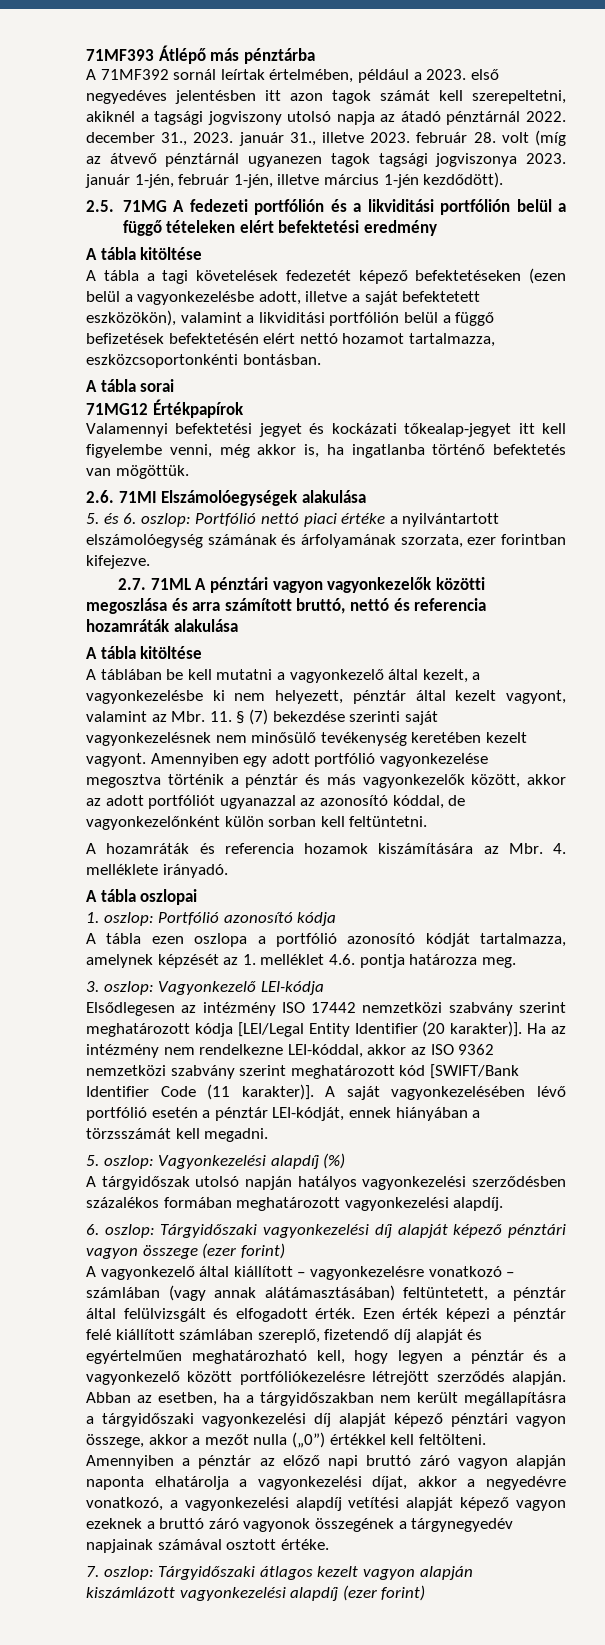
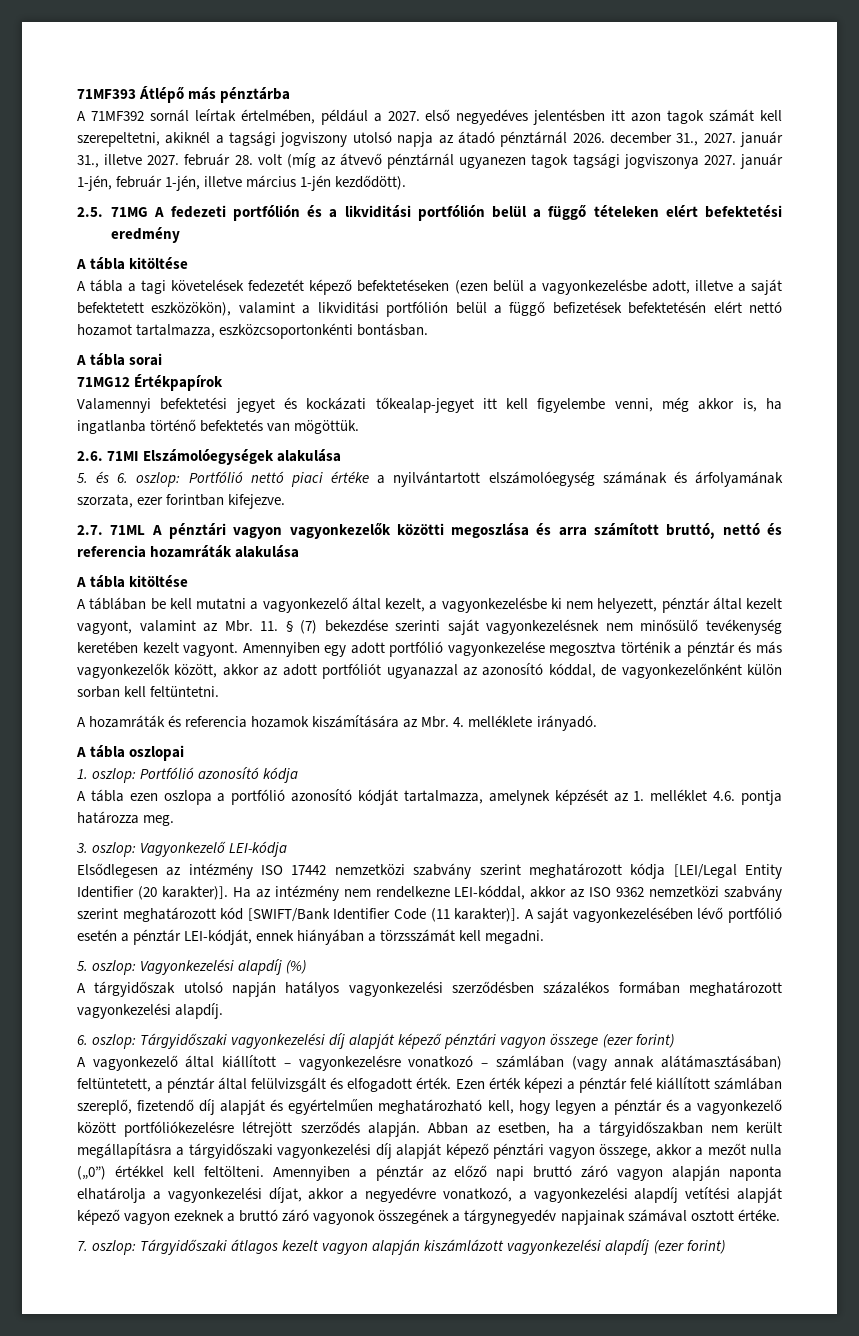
[426,69,467,80] 2023. -> [387,111,420,121] 2027.
[526,111,566,122] 2022. -> [572,133,605,143] 2026.
[193,132,234,143] 2023. -> [703,133,736,143] 2027.
[370,132,411,143] 2023. -> [147,155,180,165] 2027.
[526,153,566,164] 2023. -> [703,155,736,165] 2027.

